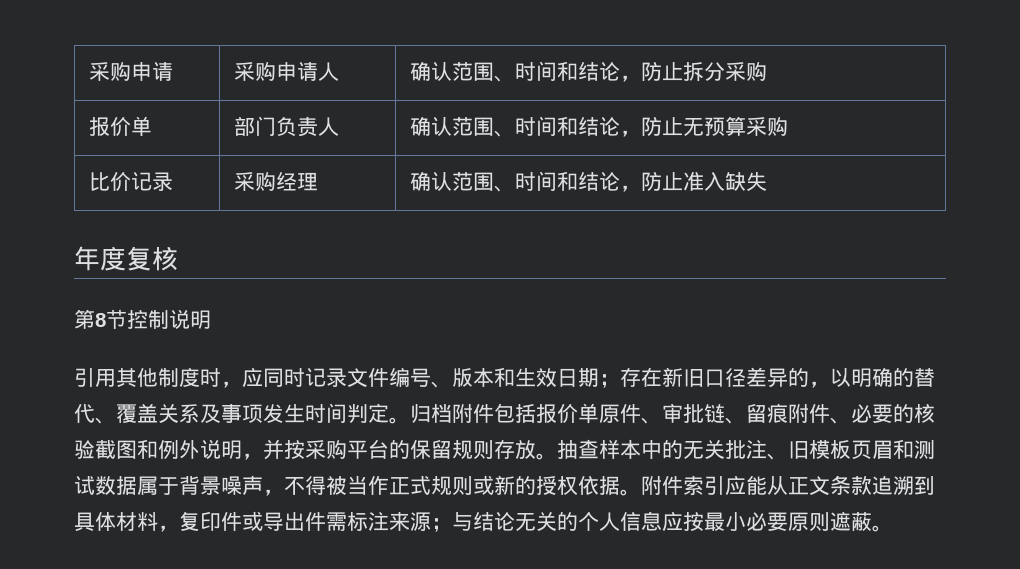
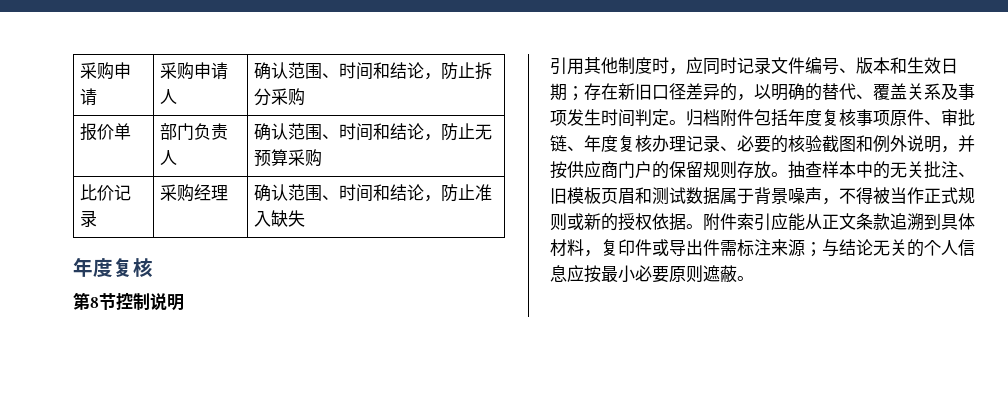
[536,403,599,424] 报价单 -> [788,109,890,126] 年度复核事项
[746,403,830,423] 留痕附件 -> [584,135,720,152] 年度复核办理记录
[305,439,389,459] 采购平台 -> [567,161,652,178] 供应商门户

